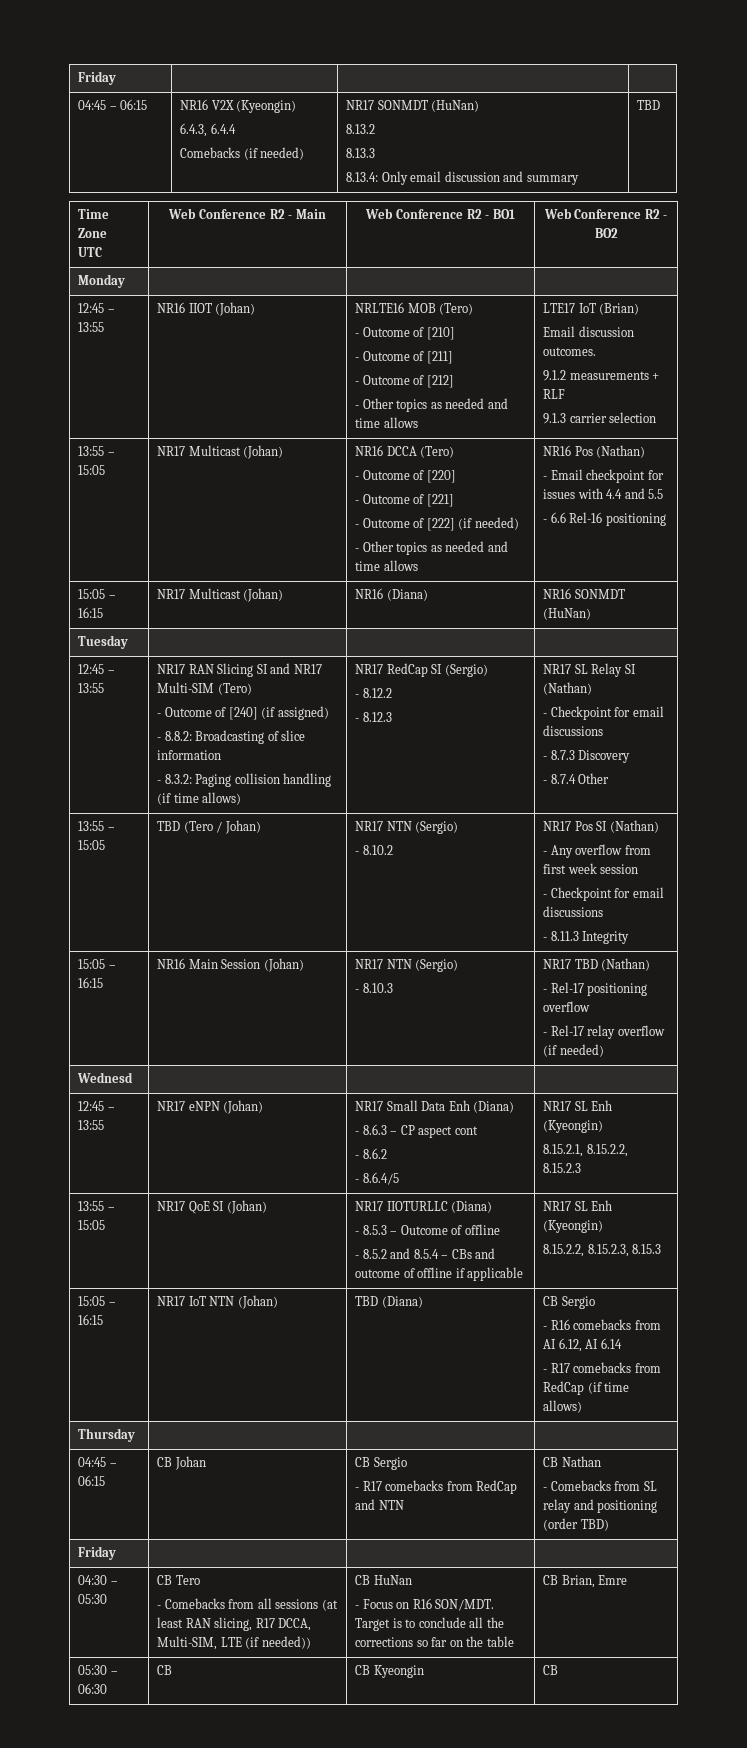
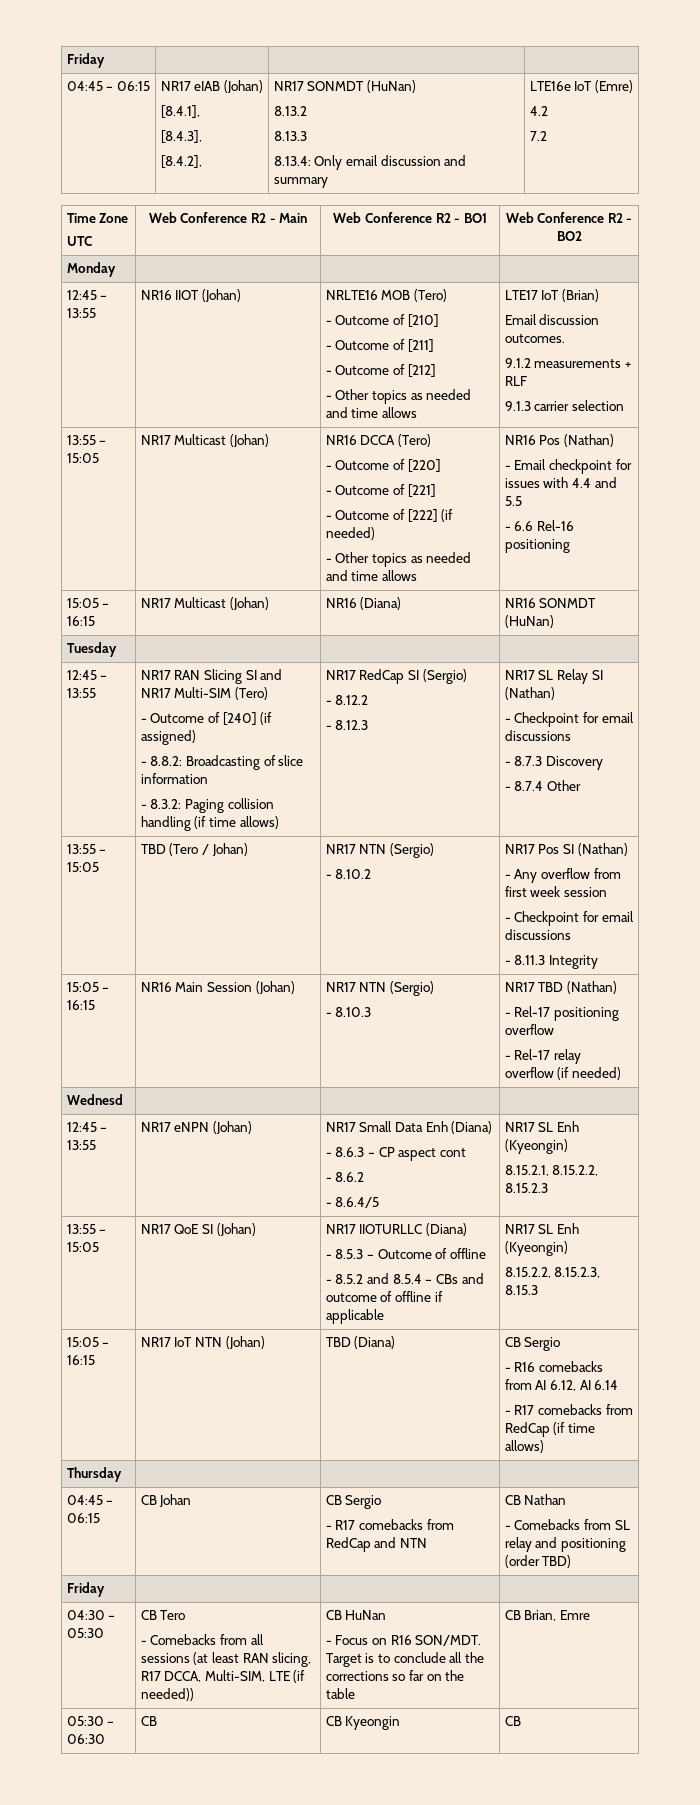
[180,99,297,113] [180,123,236,137] [180,147,305,160] NR16 V2X (Kyeongin) // 6.4.3, 6.4.4 // Comebacks (if needed) -> [160,80,264,93] [160,105,200,118] [160,130,202,143] [160,155,202,168] NR17 eIAB (Johan) // [8.4.1], // [8.4.3], // [8.4.2],
[637,100,661,110] TBD -> [529,80,634,93] [529,106,548,116] [529,131,547,141] LTE16e IoT (Emre) // 4.2 // 7.2

